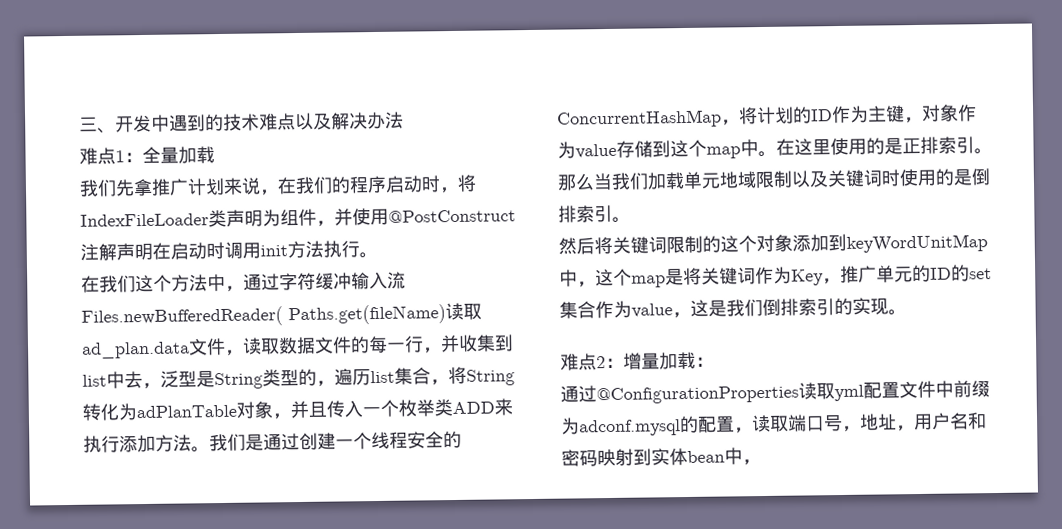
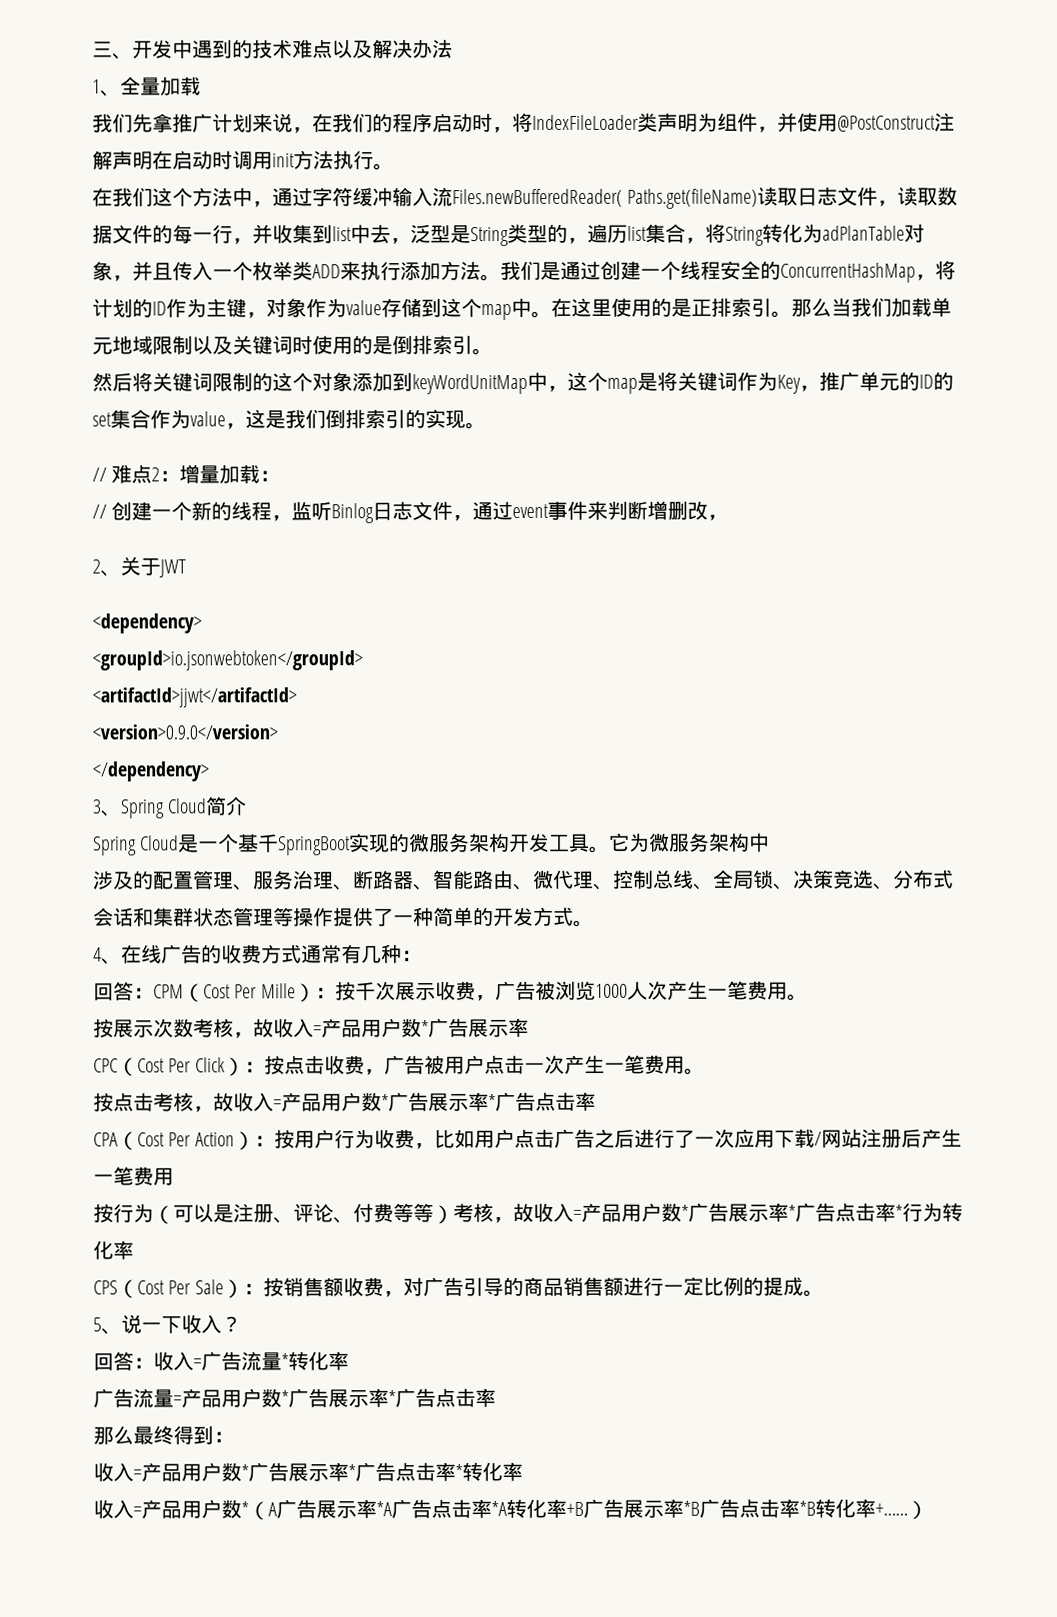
[79,147,143,165] 难点1： -> [92,79,121,97] 1、
[81,341,190,359] ad_plan.data -> [797,186,839,206] 日志
(907, 312) none -> [92,467,107,482] //
[560,380,990,405] [560,412,987,437] [561,447,761,467] 通过@ConfigurationProperties读取yml配置文件中前缀为adconf.mysql的配置，读取端口号，地址，用户名和密码映射到实体bean中， -> [92,500,729,524] [92,556,186,578] [92,613,202,634] [92,650,363,671] [92,687,297,708] [92,724,278,740] [92,761,209,782] [92,796,248,819] [93,832,771,856] [93,869,954,891] [93,906,594,927] [93,944,422,965] [93,980,808,1003] [93,1018,529,1039] [93,1054,705,1077] [93,1091,596,1113] [93,1128,962,1151] [93,1166,174,1186] [93,1202,963,1225] [93,1240,134,1260] [93,1276,824,1299] [93,1314,242,1335] [93,1351,349,1371] [93,1388,496,1408] [93,1425,234,1445] [93,1462,523,1482] [93,1498,928,1521] // 创建一个新的线程，监听Binlog日志文件，通过event事件来判断增删改， // 2、关于JWT // <dependency> // <groupId>io.jsonwebtoken</groupId> // <artifactId>jjwt</artifactId> // <version>0.9.0</version> // </dependency> // 3、Spring Cloud简介 // Spring Cloud是一个基千SpringBoot实现的微服务架构开发工具。它为微服务架构中 // 涉及的配置管理、服务治理、断路器、智能路由、微代理、控制总线、全局锁、决策竞选、分布式会话和集群状态管理等操作提供了一种简单的开发方式。 // 4、在线广告的收费方式通常有几种： // 回答：CPM（Cost Per Mille）：按千次展示收费，广告被浏览1000人次产生一笔费用。 // 按展示次数考核，故收入=产品用户数*广告展示率 // CPC（Cost Per Click）：按点击收费，广告被用户点击一次产生一笔费用。 // 按点击考核，故收入=产品用户数*广告展示率*广告点击率 // CPA（Cost Per Action）：按用户行为收费，比如用户点击广告之后进行了一次应用下载/网站注册后产生一笔费用 // 按行为（可以是注册、评论、付费等等）考核，故收入=产品用户数*广告展示率*广告点击率*行为转化率 // CPS（Cost Per Sale）：按销售额收费，对广告引导的商品销售额进行一定比例的提成。 // 5、说一下收入？ // 回答：收入=广告流量*转化率 // 广告流量=产品用户数*广告展示率*广告点击率 // 那么最终得到： // 收入=产品用户数*广告展示率*广告点击率*转化率 // 收入=产品用户数*（A广告展示率*A广告点击率*A转化率+B广告展示率*B广告点击率*B转化率+……）

